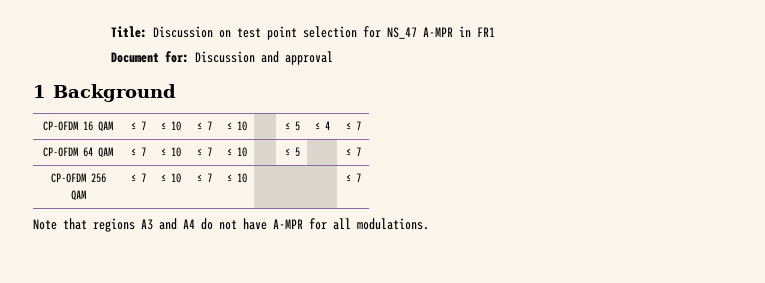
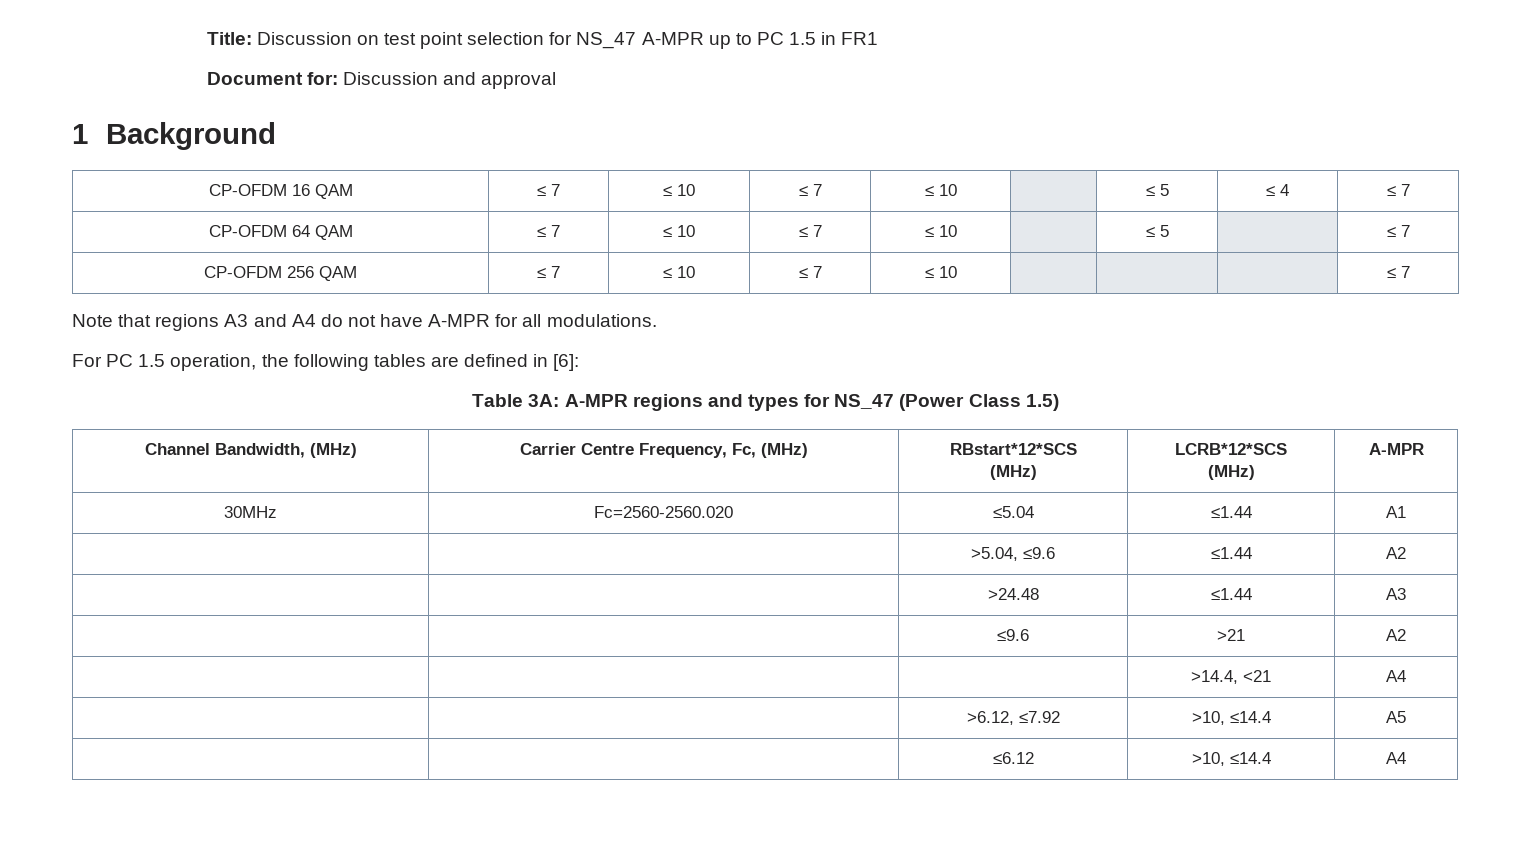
(454, 32) none -> [708,32,817,49] up to PC 1.5
(429, 224) none -> [72,354,580,371] [472,394,1059,411] [144,443,357,458] [519,443,808,458] [949,443,1077,455] [989,465,1037,480] [1175,443,1287,455] [1207,465,1255,480] [1368,443,1424,455] [224,506,277,518] [594,506,733,518] [992,506,1034,518] [1210,506,1252,518] [1386,506,1406,518] [971,547,1055,561] [1210,547,1252,559] [1386,547,1406,559] [987,588,1039,600] [1210,588,1252,600] [1386,588,1406,600] [997,629,1029,641] [1217,629,1245,641] [1386,629,1406,641] [1191,670,1271,684] [1386,670,1406,682] [966,711,1060,725] [1191,711,1271,725] [1386,711,1406,723] [992,752,1034,764] [1191,752,1271,766] [1386,752,1406,764] // For PC 1.5 operation, the following tables are defined in [6]: // Table 3A: A-MPR regions and types for NS_47 (Power Class 1.5) // Channel Bandwidth, (MHz) | Carrier Centre Frequency, Fc, (MHz) | RBstart*12*SCS // (MHz) | LCRB*12*SCS // (MHz) | A-MPR // 30MHz | Fc=2560-2560.020 | ≤5.04 | ≤1.44 | A1 // | | >5.04, ≤9.6 | ≤1.44 | A2 // | | >24.48 | ≤1.44 | A3 // | | ≤9.6 | >21 | A2 // | | | >14.4, <21 | A4 // | | >6.12, ≤7.92 | >10, ≤14.4 | A5 // | | ≤6.12 | >10, ≤14.4 | A4

